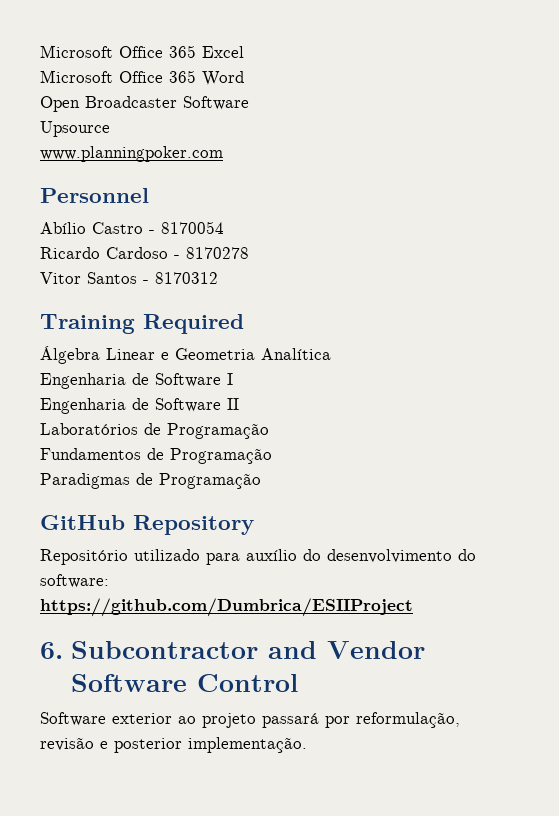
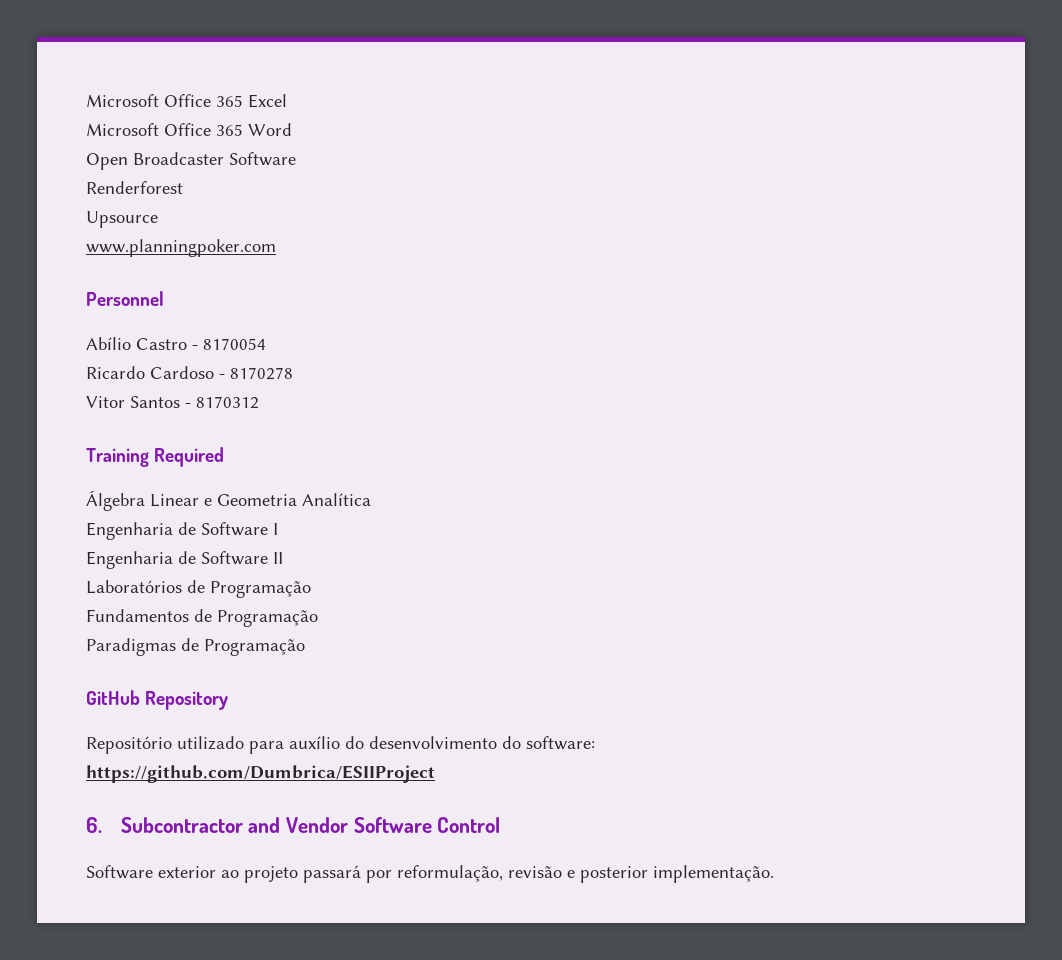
(249, 103) none -> [86,181,183,194] // Renderforest

